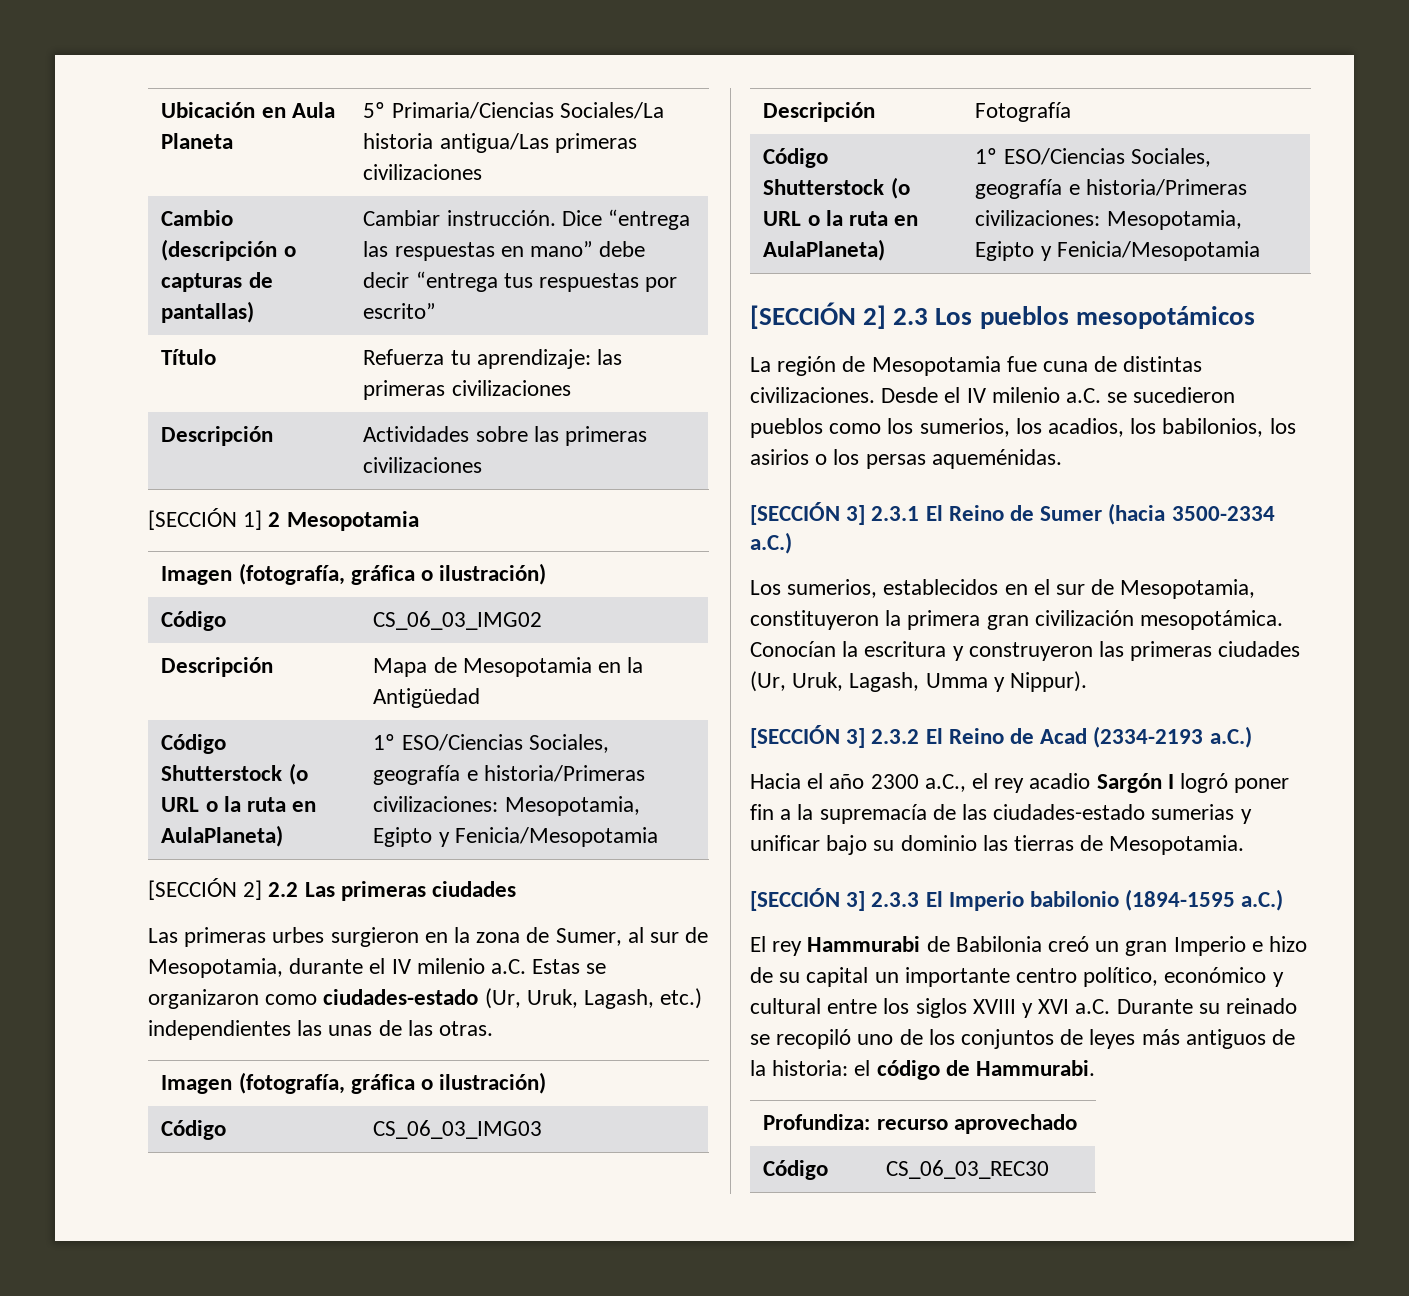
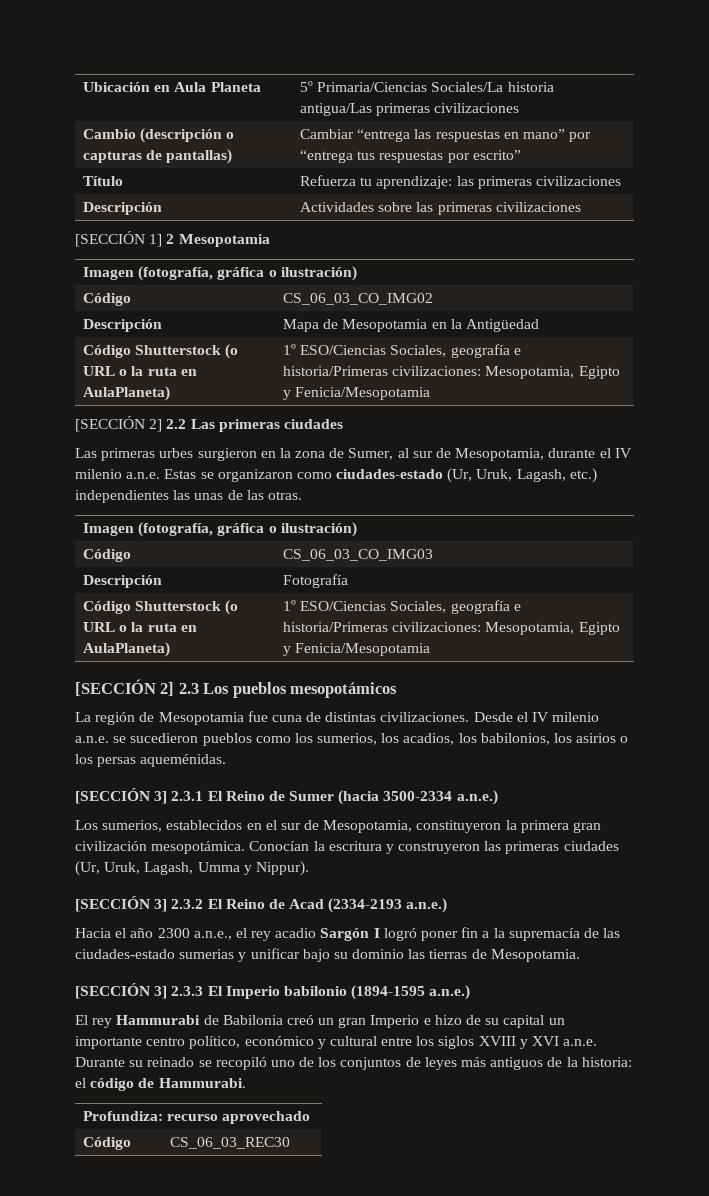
[446,210,602,226] instrucción. Dice -> (355, 134) none
[599,241,646,257] [363,272,410,288] debe decir -> [569,132,592,142] por
[373,611,543,630] CS_06_03_IMG02 -> [283,293,434,305] CS_06_03_CO_IMG02
[491,959,527,974] a.C. -> [126,472,161,479] a.n.e.
[373,1120,543,1139] CS_06_03_IMG03 -> [283,549,434,561] CS_06_03_CO_IMG03
[1066,388,1102,403] a.C. -> [75,736,109,743] a.n.e.
[750,532,792,554] a.C.) -> [456,790,498,805] a.n.e.)
[1209,726,1252,748] a.C.) -> [406,898,448,913] a.n.e.)
[924,774,966,792] a.C., -> [193,931,232,940] a.n.e.,
[1241,889,1284,911] a.C.) -> [429,985,471,1000] a.n.e.)
[1075,999,1111,1014] a.C. -> [563,1039,598,1046] a.n.e.

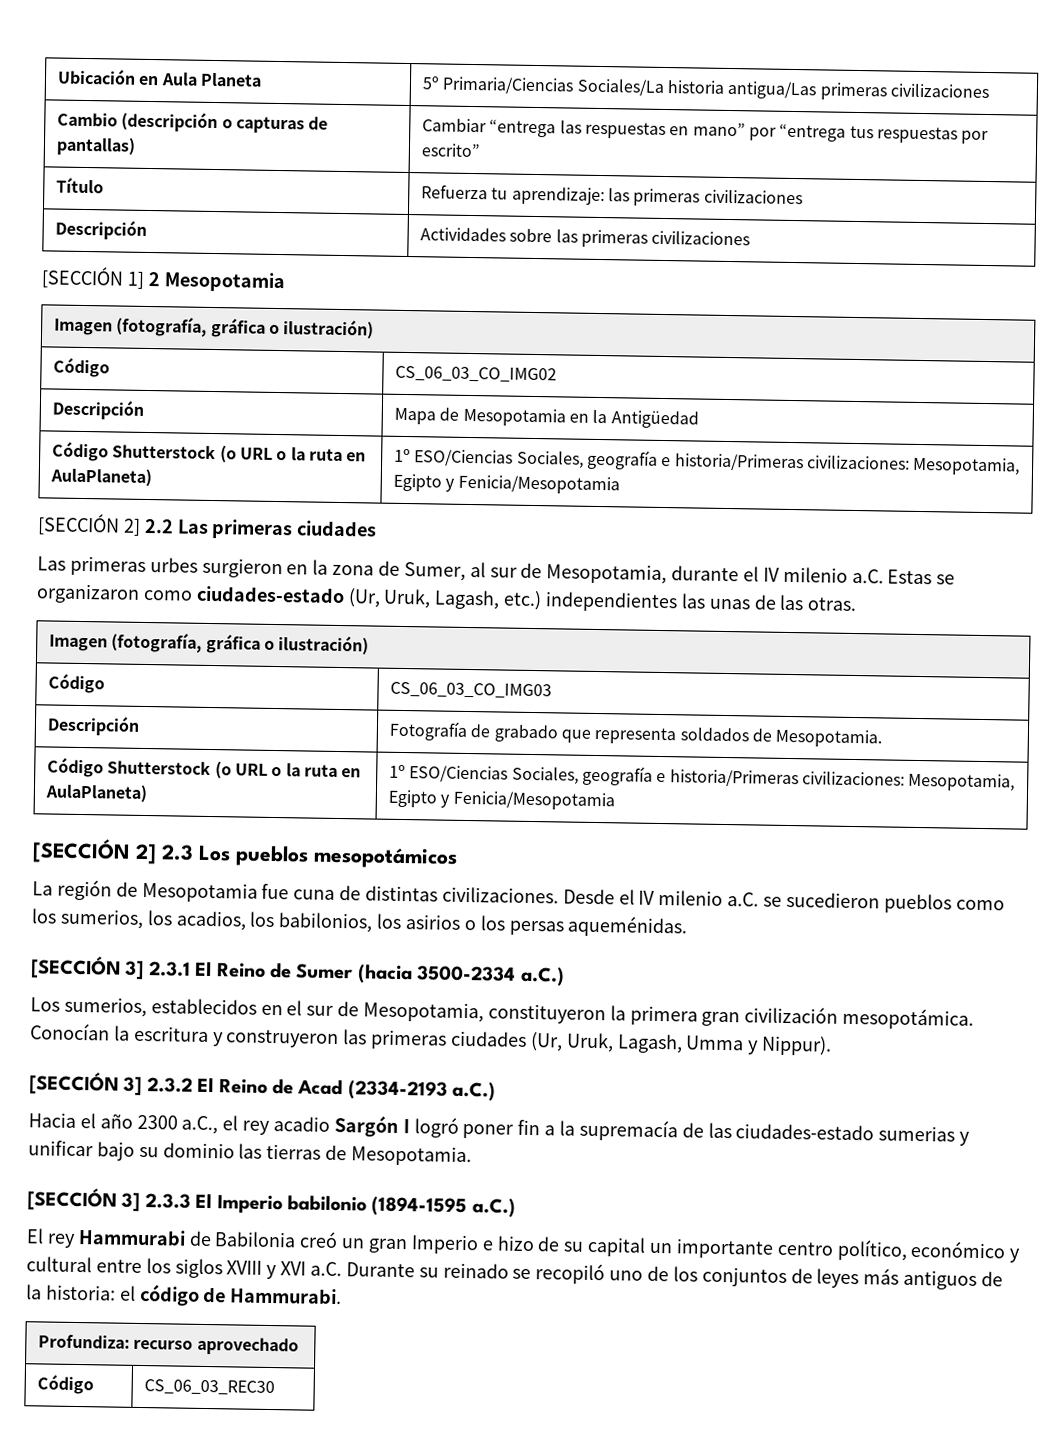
[126,472,161,479] a.n.e. -> [851,568,884,584] a.C.
(349, 581) none -> [470,724,883,748] de grabado que representa soldados de Mesopotamia.
[75,736,109,743] a.n.e. -> [727,892,760,907] a.C.
[456,790,498,805] a.n.e.) -> [519,966,565,987] a.C.)
[406,898,448,913] a.n.e.) -> [452,1081,497,1102] a.C.)
[193,931,232,940] a.n.e., -> [181,1115,219,1135] a.C.,
[429,985,471,1000] a.n.e.) -> [471,1198,516,1218] a.C.)
[563,1039,598,1046] a.n.e. -> [310,1261,343,1277] a.C.

